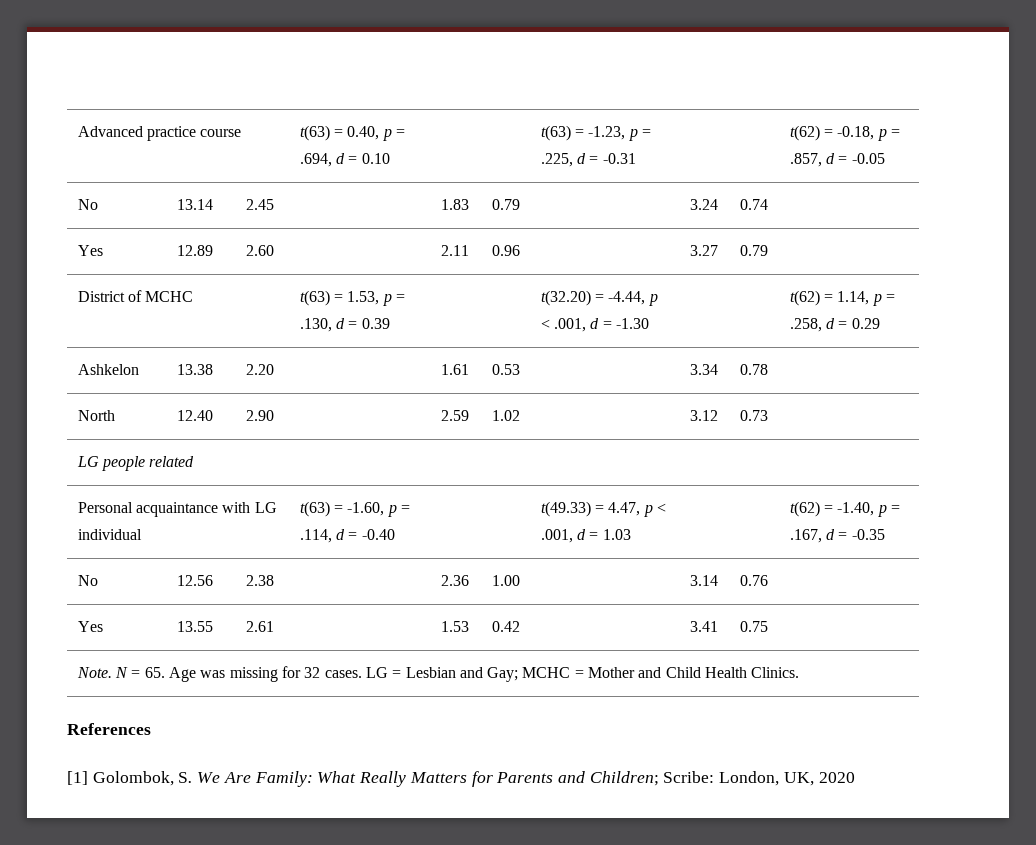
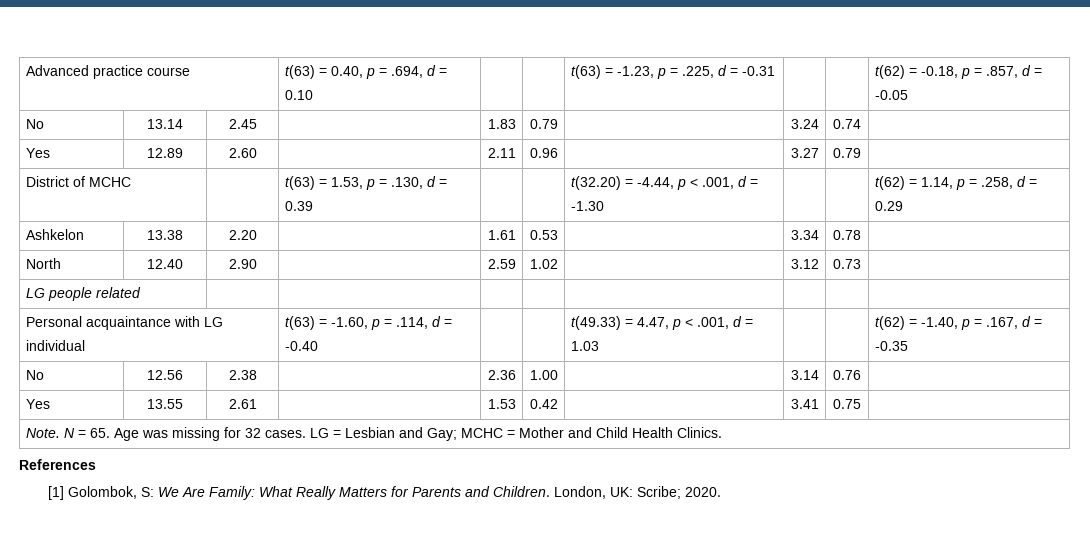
[178,772,193,783] S. -> [140,487,154,497] S:
[589,771,855,786] Children; Scribe: London, UK, 2020 -> [492,486,721,499] Children. London, UK: Scribe; 2020.

